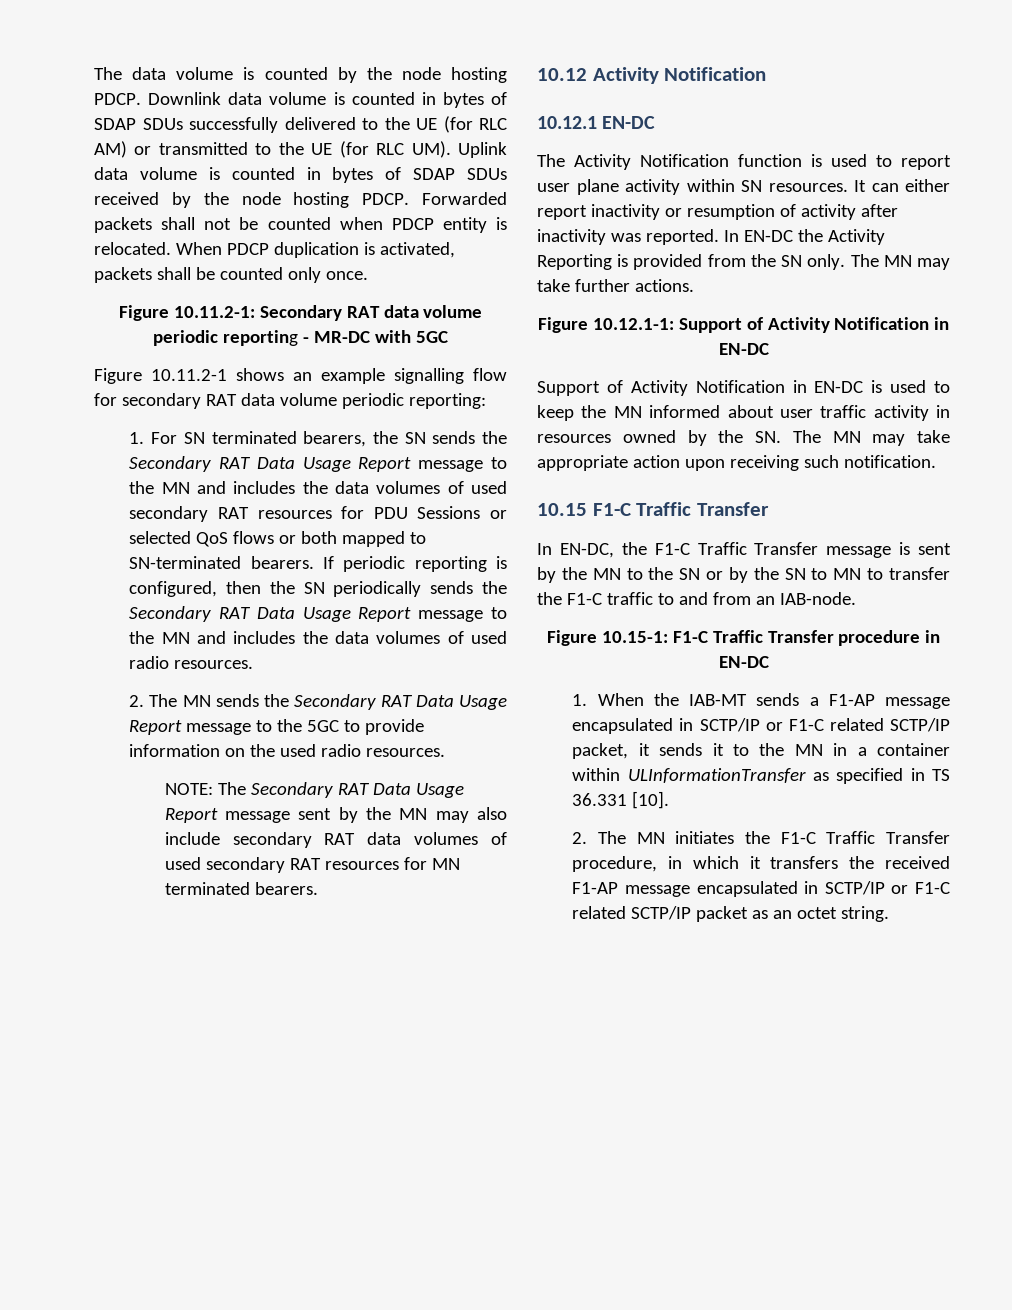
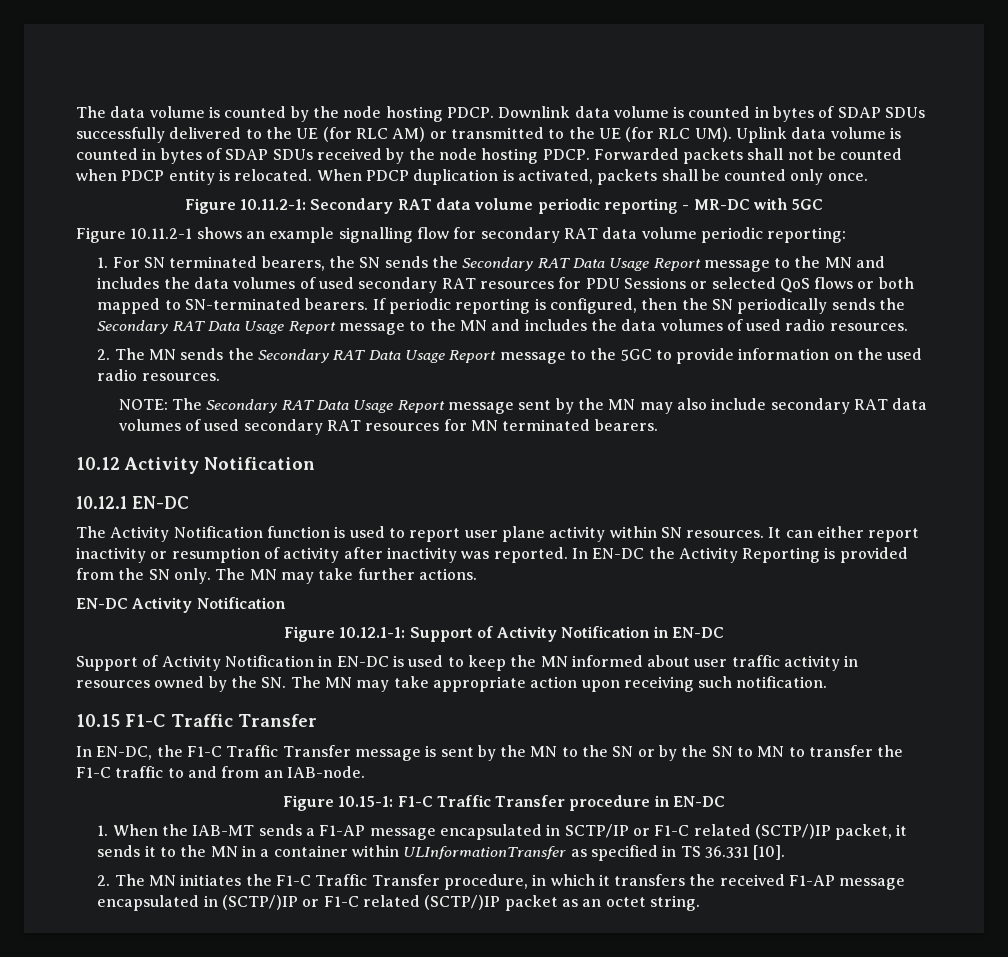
(694, 285) none -> [76,597,286,613] // EN-DC Activity Notification
[890,718,950,732] SCTP/IP -> [754,824,831,839] (SCTP/)IP
[824,881,950,895] [572,906,692,920] SCTP/IP or F1-C related SCTP/IP -> [221,895,501,910] (SCTP/)IP or F1-C related (SCTP/)IP

